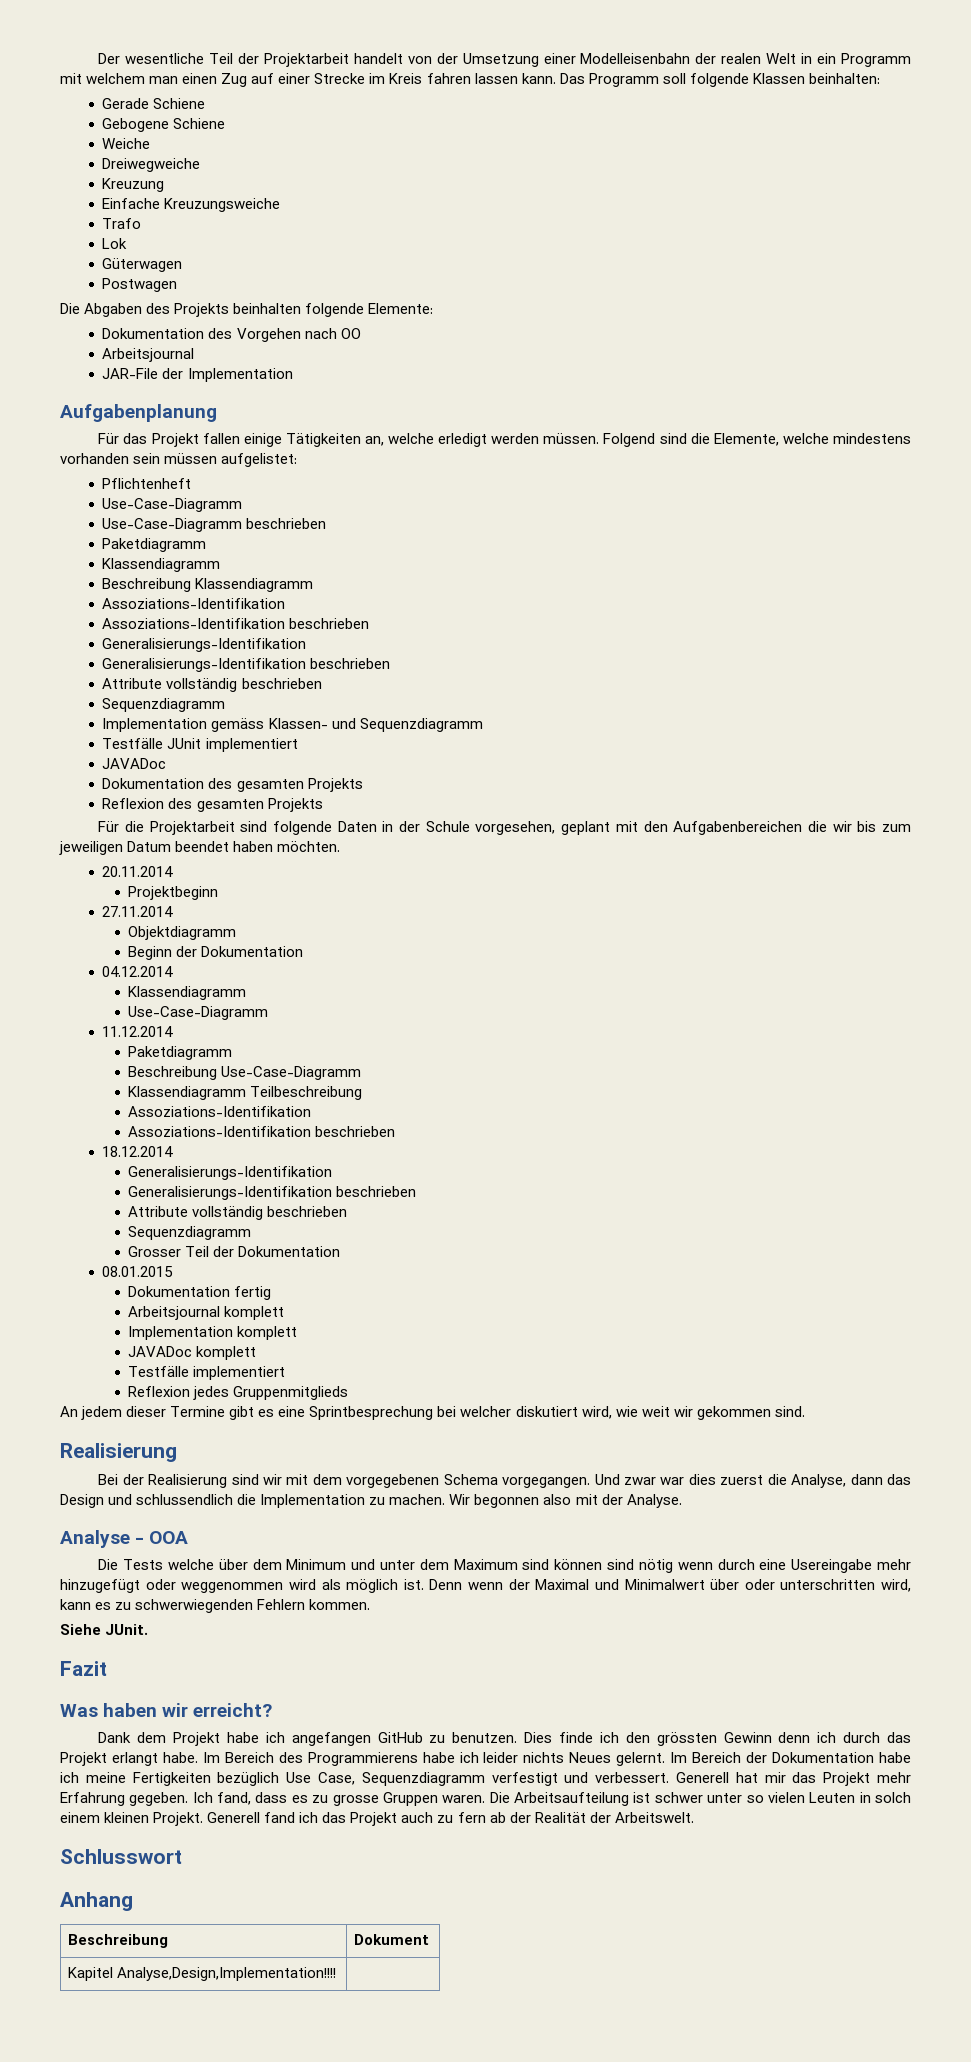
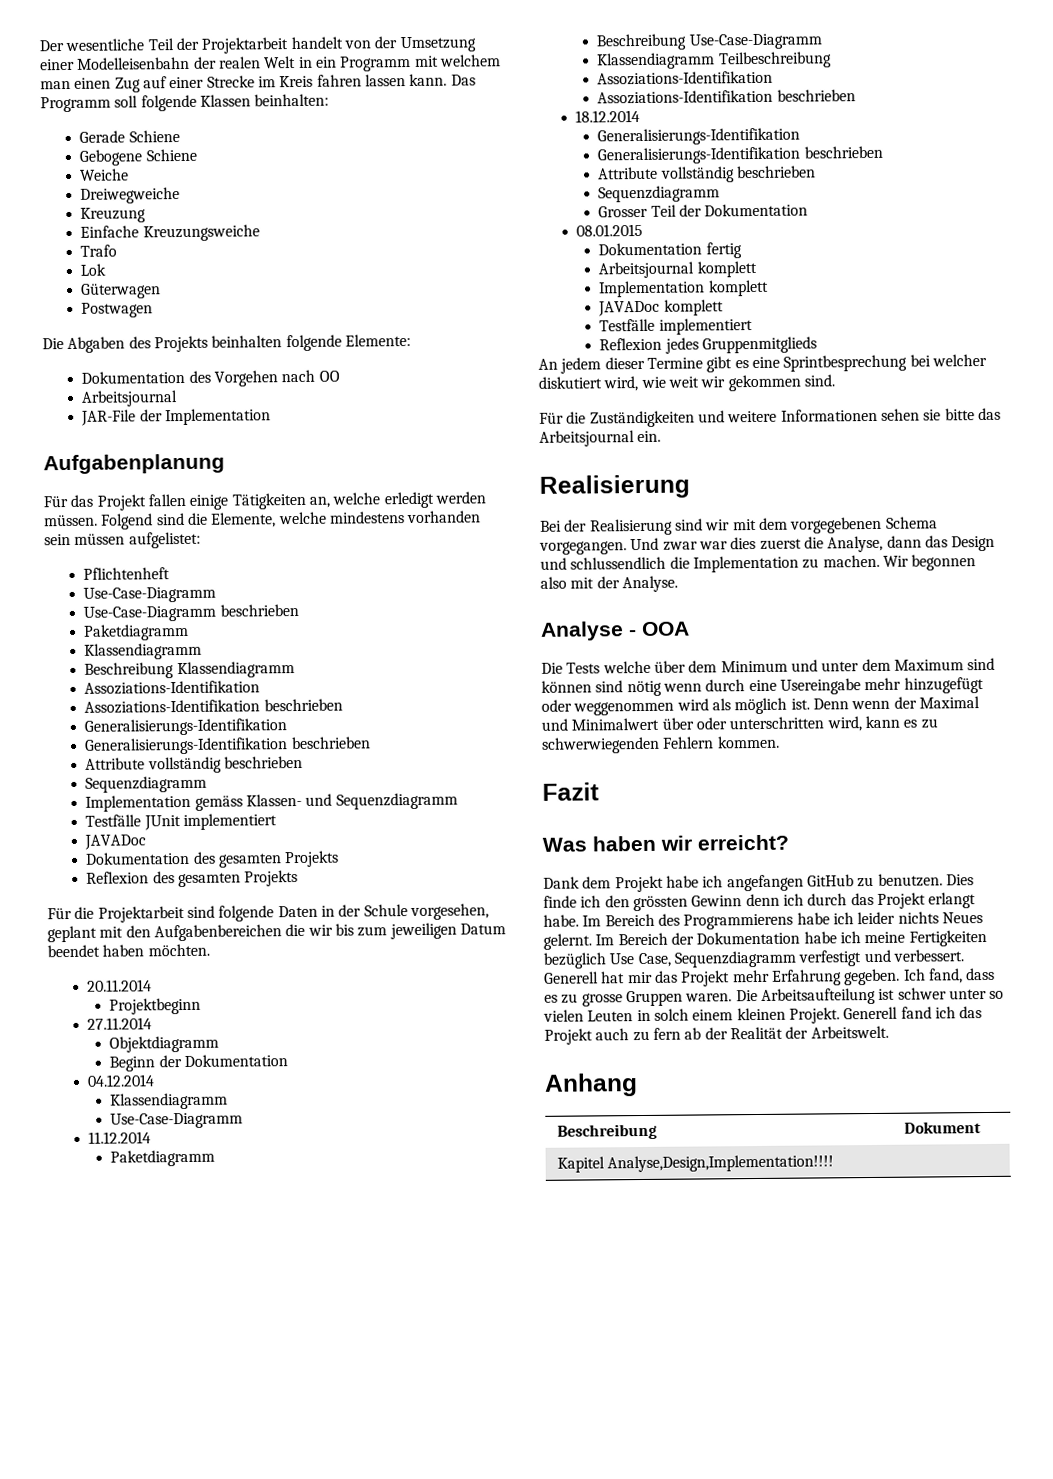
(805, 1411) none -> [539,407,1001,428] [539,430,662,447] // Für die Zuständigkeiten und weitere Informationen sehen sie bitte das Arbeitsjournal ein.
[60,1624,149,1635] // Siehe JUnit. -> (780, 742) none
[60,1849,182,1864] // Schlusswort -> (889, 1032) none

